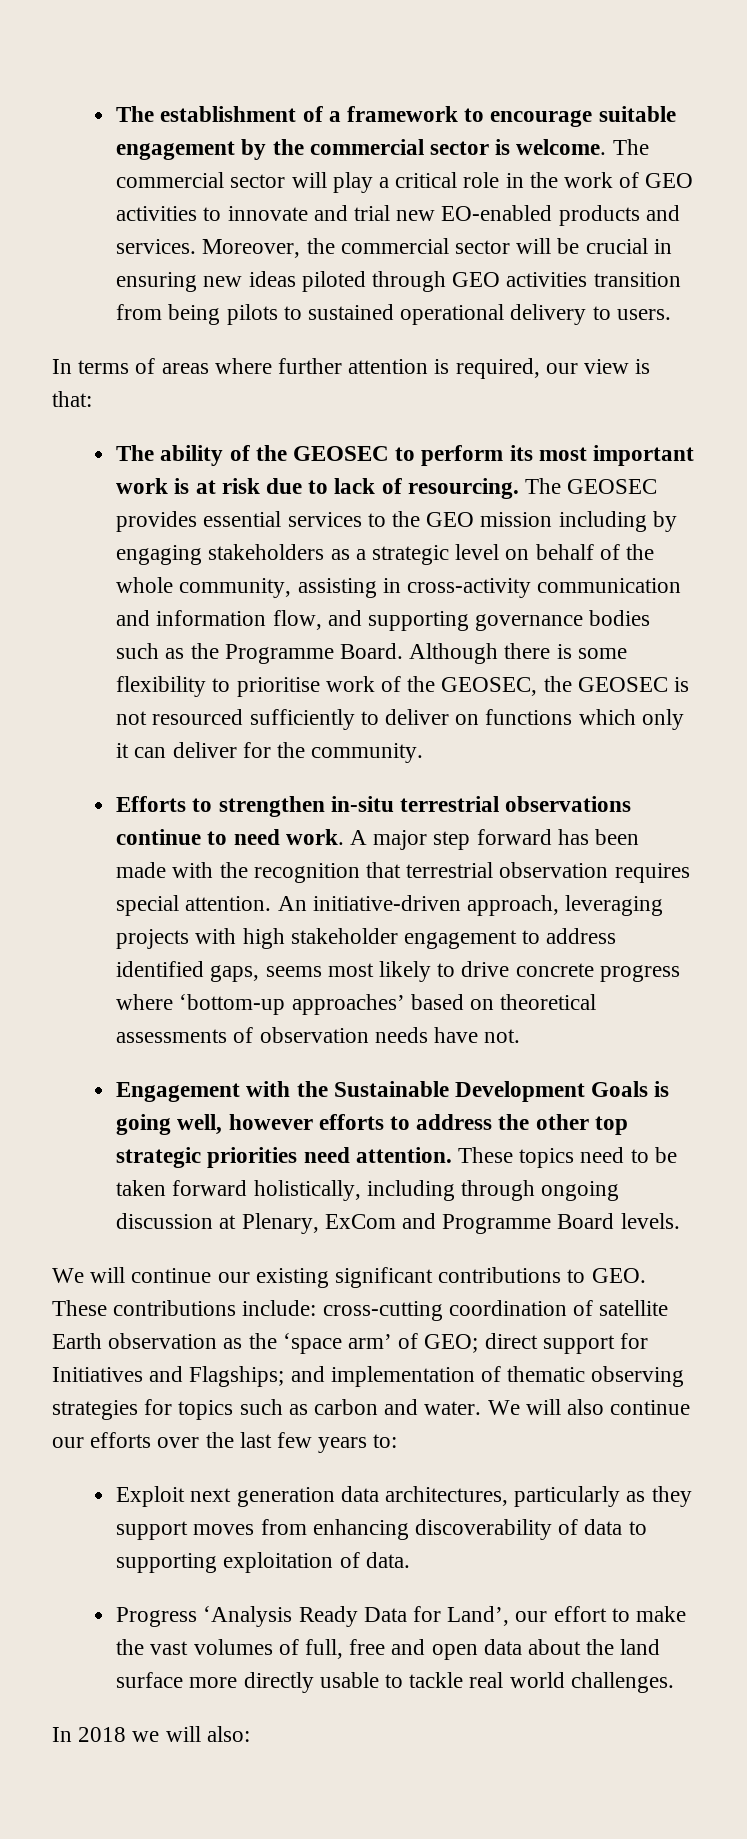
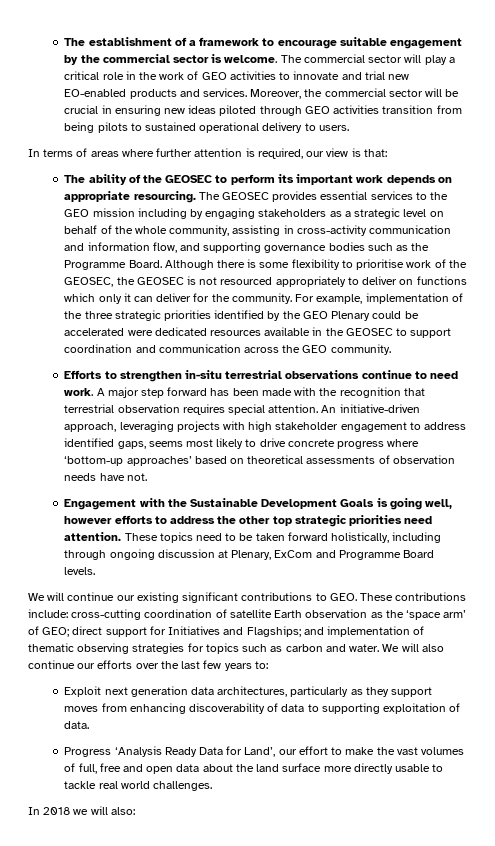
[538,447,587,461] most -> (294, 178) none
[174,478,402,494] is at risk due to lack of -> [386,175,452,185] [64,191,131,202] depends on appropriate
[249,709,355,730] sufficiently -> [275,276,346,287] appropriately
(424, 753) none -> [295,293,463,304] [64,310,419,321] [64,327,452,338] [64,344,391,355] For example, implementation of the three strategic priorities identified by the GEO Plenary could be accelerated were dedicated resources available in the GEOSEC to support coordination and communication across the GEO community.

